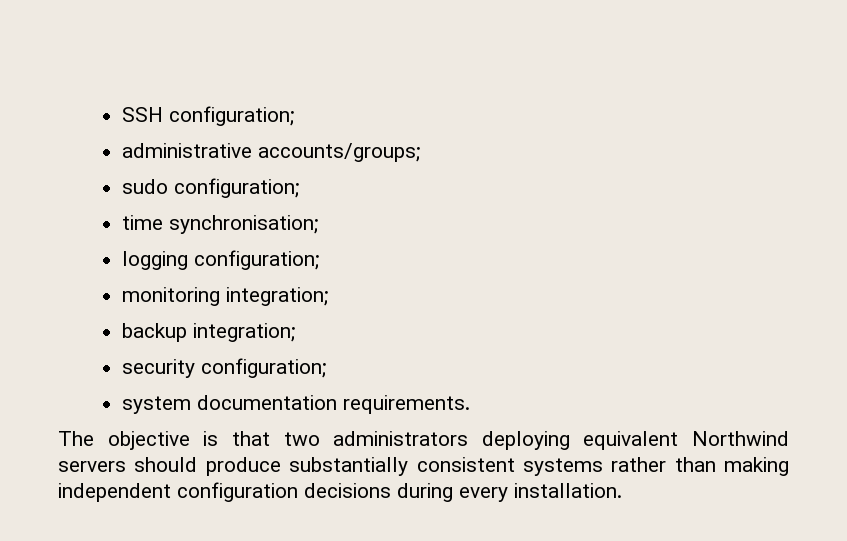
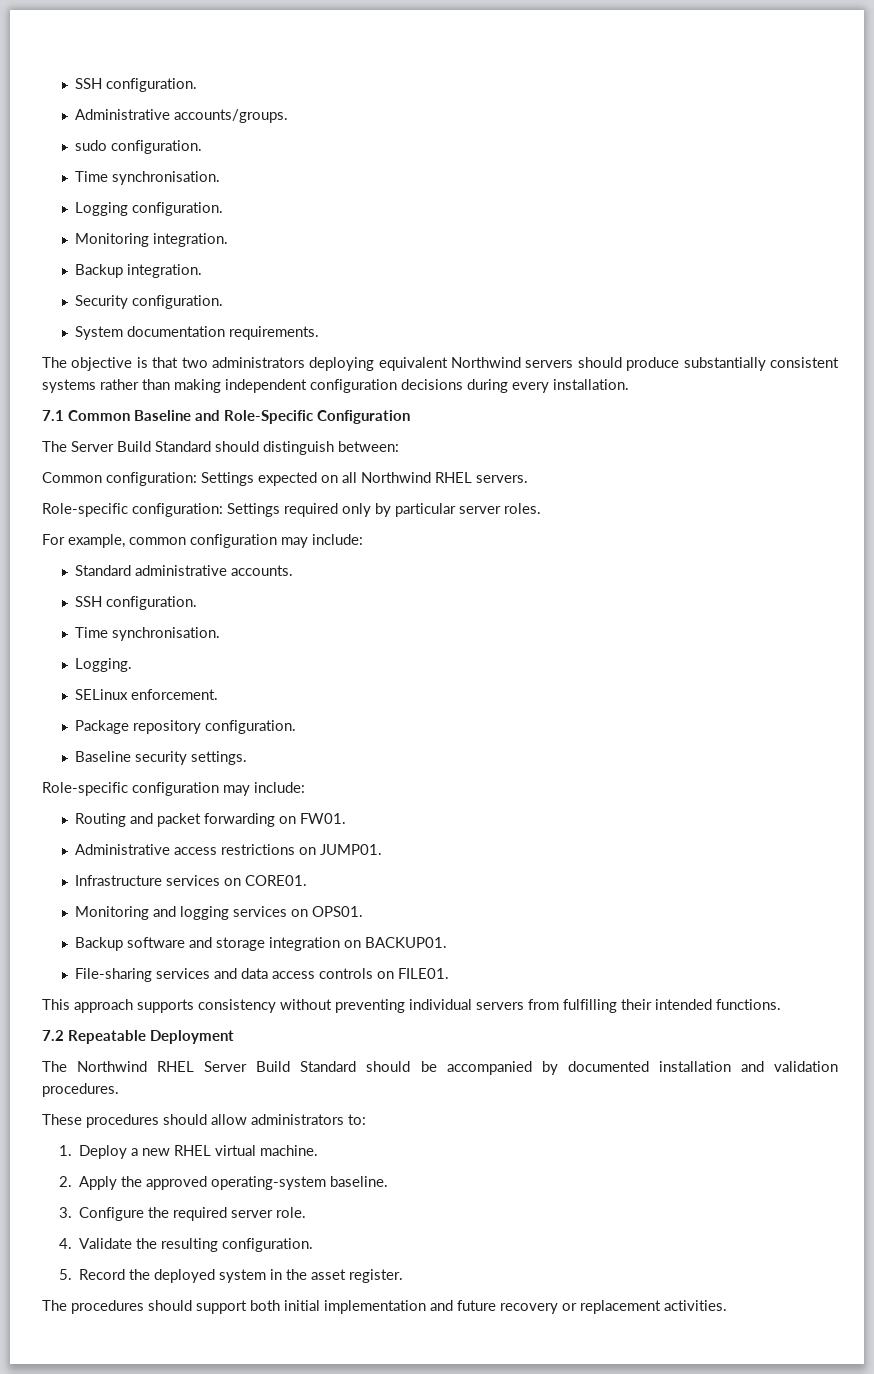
[121,106,294,126] [121,143,420,162] [121,178,299,198] [121,215,318,234] [121,250,319,270] [121,287,328,306] [121,323,295,342] [121,358,326,378] [121,396,191,414] SSH configuration; // administrative accounts/groups; // sudo configuration; // time synchronisation; // logging configuration; // monitoring integration; // backup integration; // security configuration; // system -> [74,78,197,92] [74,109,288,123] [74,140,202,154] [74,171,220,185] [74,202,223,216] [74,233,228,247] [74,264,202,278] [74,295,223,309] [74,326,123,340] SSH configuration. // Administrative accounts/groups. // sudo configuration. // Time synchronisation. // Logging configuration. // Monitoring integration. // Backup integration. // Security configuration. // System
(622, 490) none -> [42,410,410,424] [42,441,399,455] [42,472,528,486] [42,503,541,517] [42,534,363,548] [74,565,293,576] [74,596,197,610] [74,627,220,641] [74,658,132,672] [74,689,218,700] [74,720,296,734] [74,751,247,765] [42,782,305,796] [74,813,346,827] [74,844,382,855] [74,875,307,886] [74,906,363,920] [74,937,447,951] [74,968,449,982] [42,999,781,1013] [42,1030,234,1044] [42,1061,839,1075] [42,1083,119,1097] [42,1114,366,1128] [58,1145,319,1159] [58,1176,389,1190] [58,1207,307,1221] [58,1238,314,1252] [58,1269,404,1283] [42,1300,727,1314] // 7.1 Common Baseline and Role-Specific Configuration // The Server Build Standard should distinguish between: // Common configuration: Settings expected on all Northwind RHEL servers. // Role-specific configuration: Settings required only by particular server roles. // For example, common configuration may include: // Standard administrative accounts. // SSH configuration. // Time synchronisation. // Logging. // SELinux enforcement. // Package repository configuration. // Baseline security settings. // Role-specific configuration may include: // Routing and packet forwarding on FW01. // Administrative access restrictions on JUMP01. // Infrastructure services on CORE01. // Monitoring and logging services on OPS01. // Backup software and storage integration on BACKUP01. // File-sharing services and data access controls on FILE01. // This approach supports consistency without preventing individual servers from fulfilling their intended functions. // 7.2 Repeatable Deployment // The Northwind RHEL Server Build Standard should be accompanied by documented installation and validation procedures. // These procedures should allow administrators to: // 1. Deploy a new RHEL virtual machine. // 2. Apply the approved operating-system baseline. // 3. Configure the required server role. // 4. Validate the resulting configuration. // 5. Record the deployed system in the asset register. // The procedures should support both initial implementation and future recovery or replacement activities.

